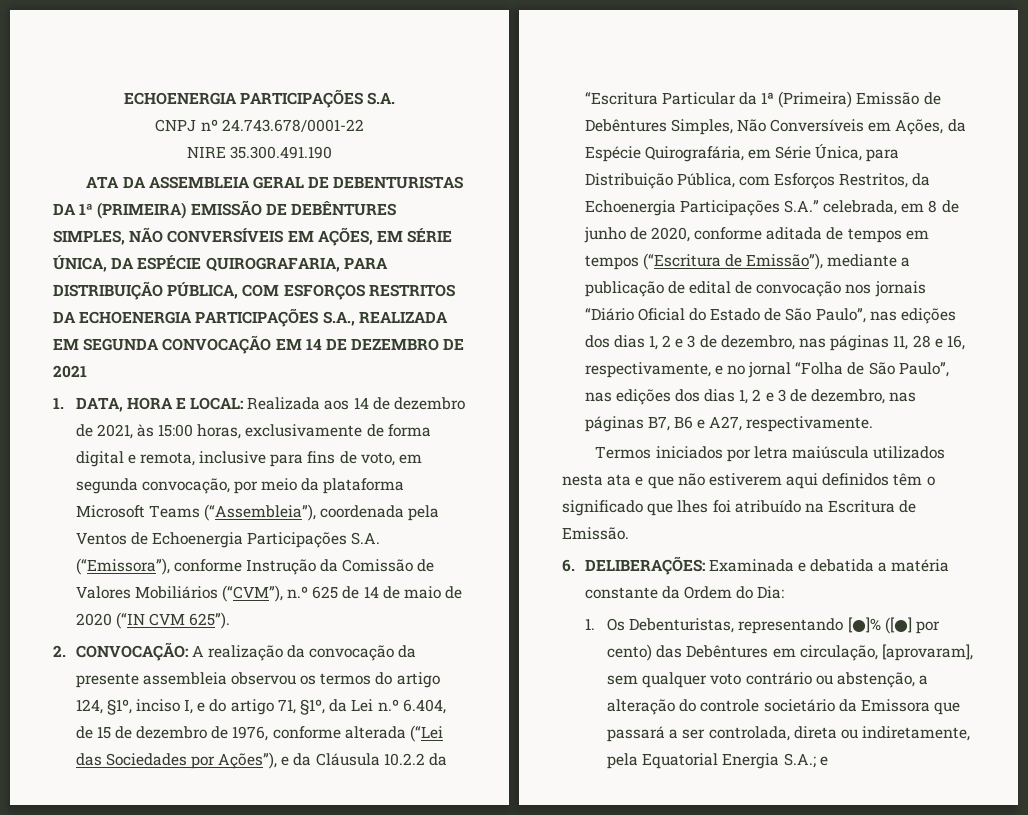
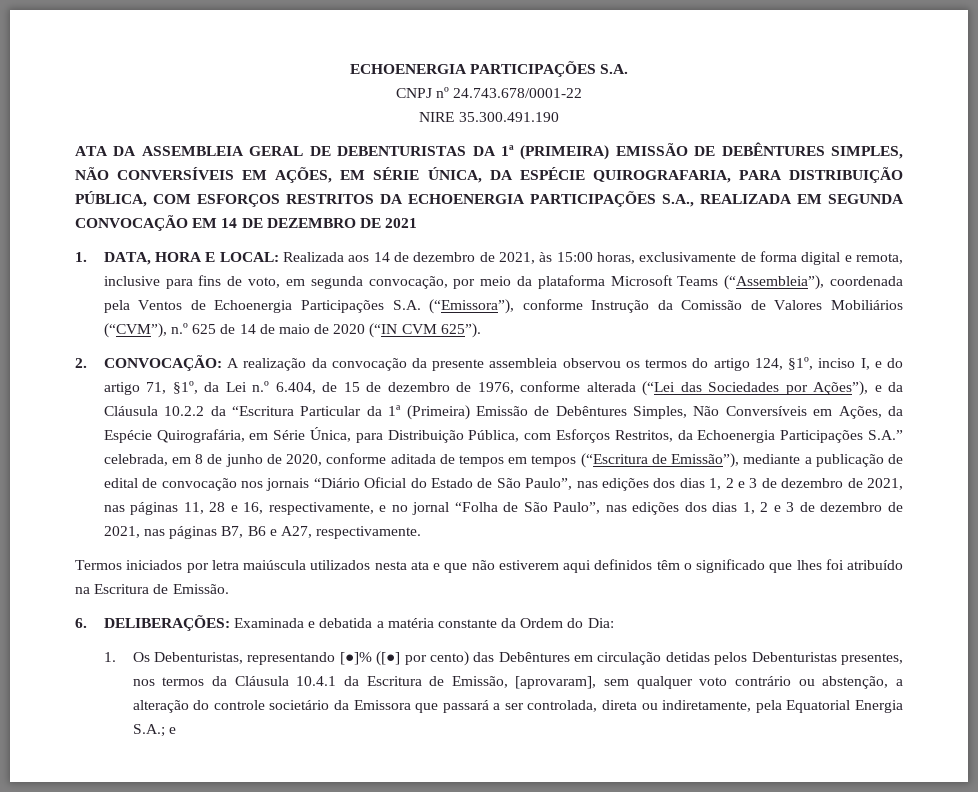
[720,335,795,350] dezembro, -> [781,478,903,490] dezembro de 2021,
[811,389,886,404] dezembro, -> [820,502,904,512] [103,526,140,538] dezembro de 2021,
[799,645,878,661] circulação, -> [597,652,903,665] [132,676,508,688] circulação detidas pelos Debenturistas presentes, nos termos da Cláusula 10.4.1 da Escritura de Emissão,

